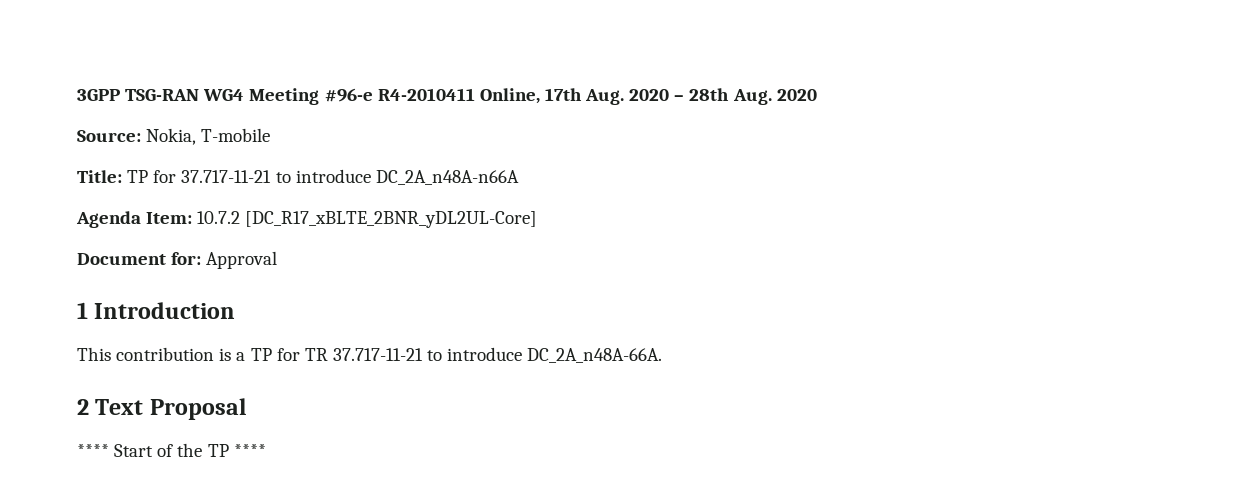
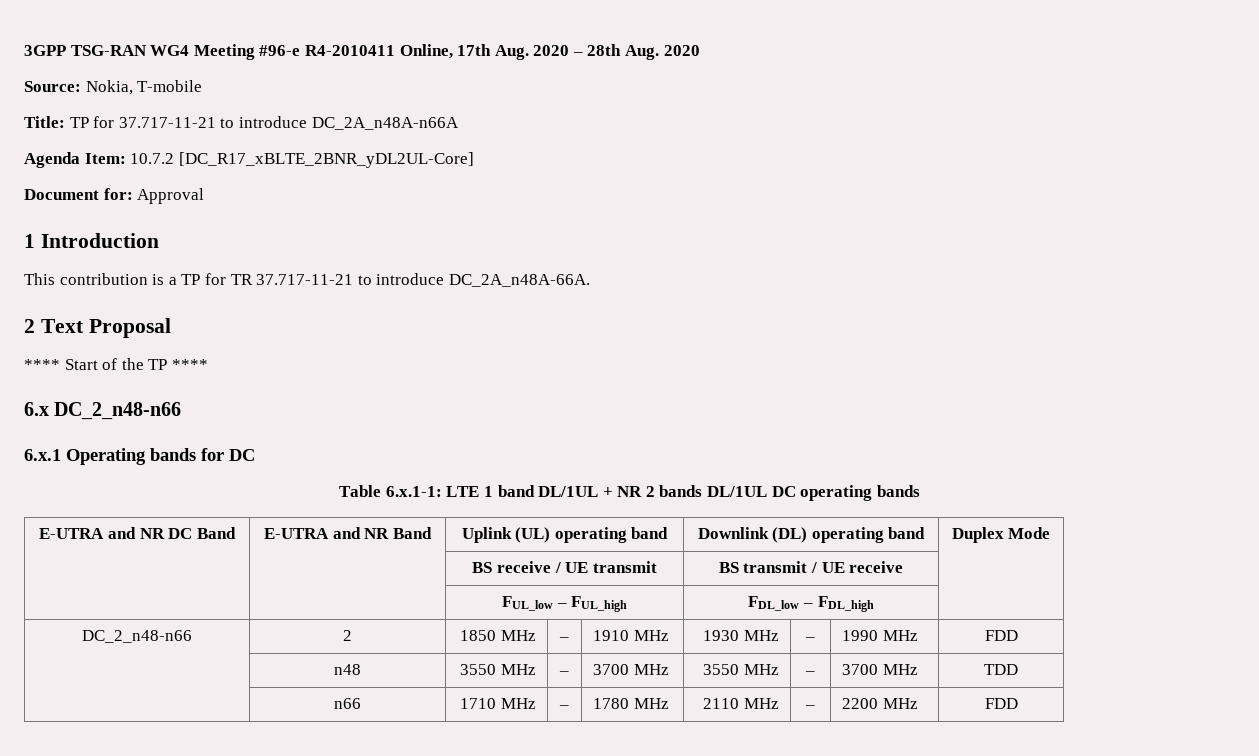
(266, 450) none -> [24,402,182,420] [24,448,255,465] [339,485,920,501] [39,527,236,539] [264,527,432,539] [461,527,669,543] [697,527,926,543] [951,527,1051,543] [472,561,657,573] [718,561,904,573] [501,596,628,612] [748,596,874,612] [82,630,192,643] [343,630,352,641] [460,630,537,641] [559,637,569,641] [592,630,669,641] [703,630,780,641] [805,637,815,641] [841,630,918,641] [984,630,1018,641] [334,664,361,675] [460,664,537,675] [559,671,569,675] [592,664,669,675] [703,664,780,675] [805,671,815,675] [841,664,918,675] [984,664,1018,675] [334,698,361,709] [460,698,537,709] [559,705,569,709] [592,698,669,709] [703,698,780,709] [805,705,815,709] [841,698,918,709] [984,698,1018,709] // 6.x DC_2_n48-n66 // 6.x.1 Operating bands for DC // Table 6.x.1-1: LTE 1 band DL/1UL + NR 2 bands DL/1UL DC operating bands // E-UTRA and NR DC Band | E-UTRA and NR Band | Uplink (UL) operating band | Downlink (DL) operating band | Duplex Mode // | | BS receive / UE transmit | BS transmit / UE receive | // | | FUL_low – FUL_high | FDL_low – FDL_high | // DC_2_n48-n66 | 2 | 1850 MHz | – | 1910 MHz | 1930 MHz | – | 1990 MHz | FDD // | n48 | 3550 MHz | – | 3700 MHz | 3550 MHz | – | 3700 MHz | TDD // | n66 | 1710 MHz | – | 1780 MHz | 2110 MHz | – | 2200 MHz | FDD

